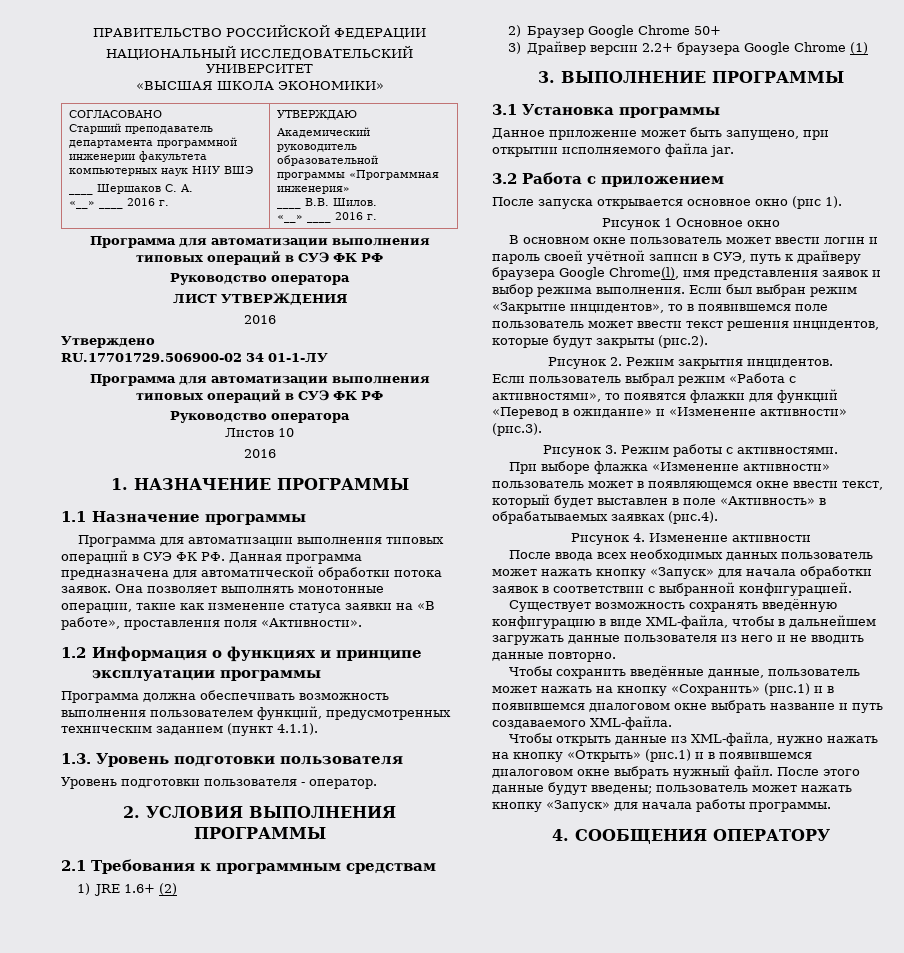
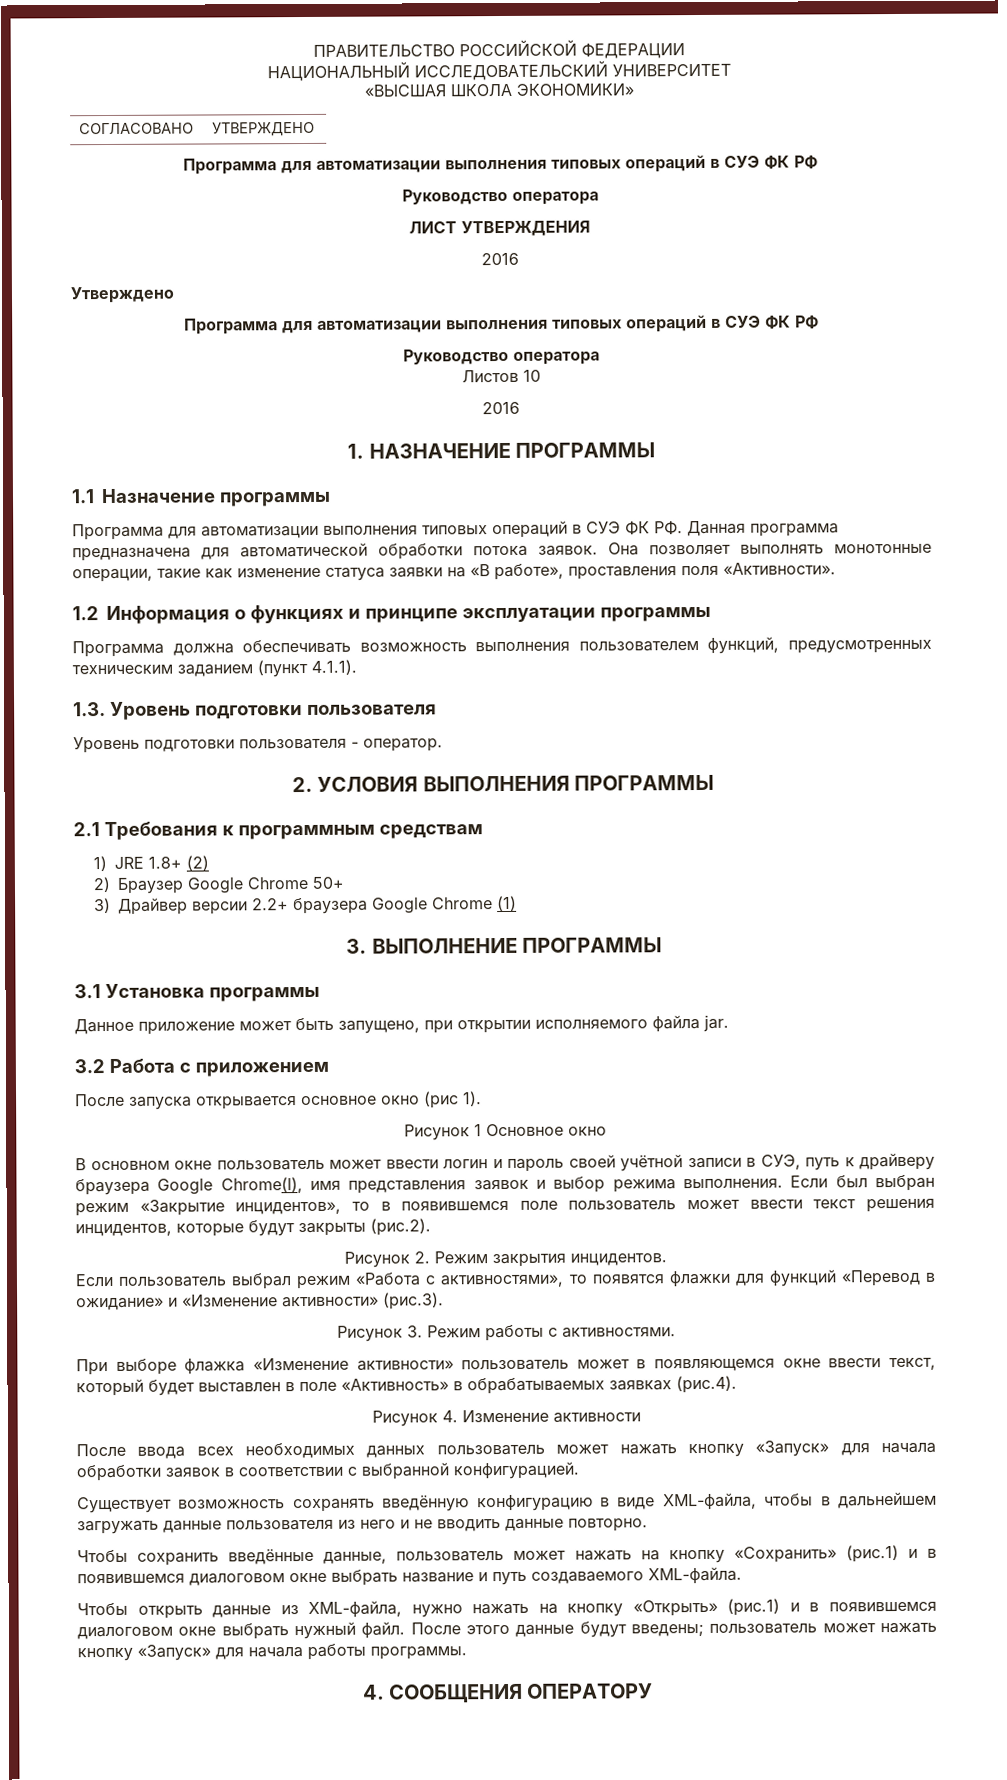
[69,123,214,134] [69,137,238,148] [69,151,208,162] [69,166,254,176] [69,184,194,195] [69,201,124,209] [127,198,170,206] [277,110,358,120] [277,127,371,138] [277,144,358,152] [277,155,379,166] [277,170,440,180] [277,186,351,194] [277,206,302,209] [305,198,378,206] [277,215,332,223] [335,212,378,220] // Старший преподаватель департамента программной инженерии факультета компьютерных наук НИУ ВШЭ // ____ Шершаков С. А. // «__» ____ 2016 г. | УТВЕРЖДАЮ // Академический руководитель образовательной программы «Программная инженерия» // ____ В.В. Шилов. // «__» ____ 2016 г. -> [212,121,316,137] | УТВЕРЖДЕНО
[61,353,328,362] // RU.17701729.506900-02 34 01-1-ЛУ -> (175, 295) none
[124,884,156,893] 1.6+ -> [147,856,182,869] 1.8+

